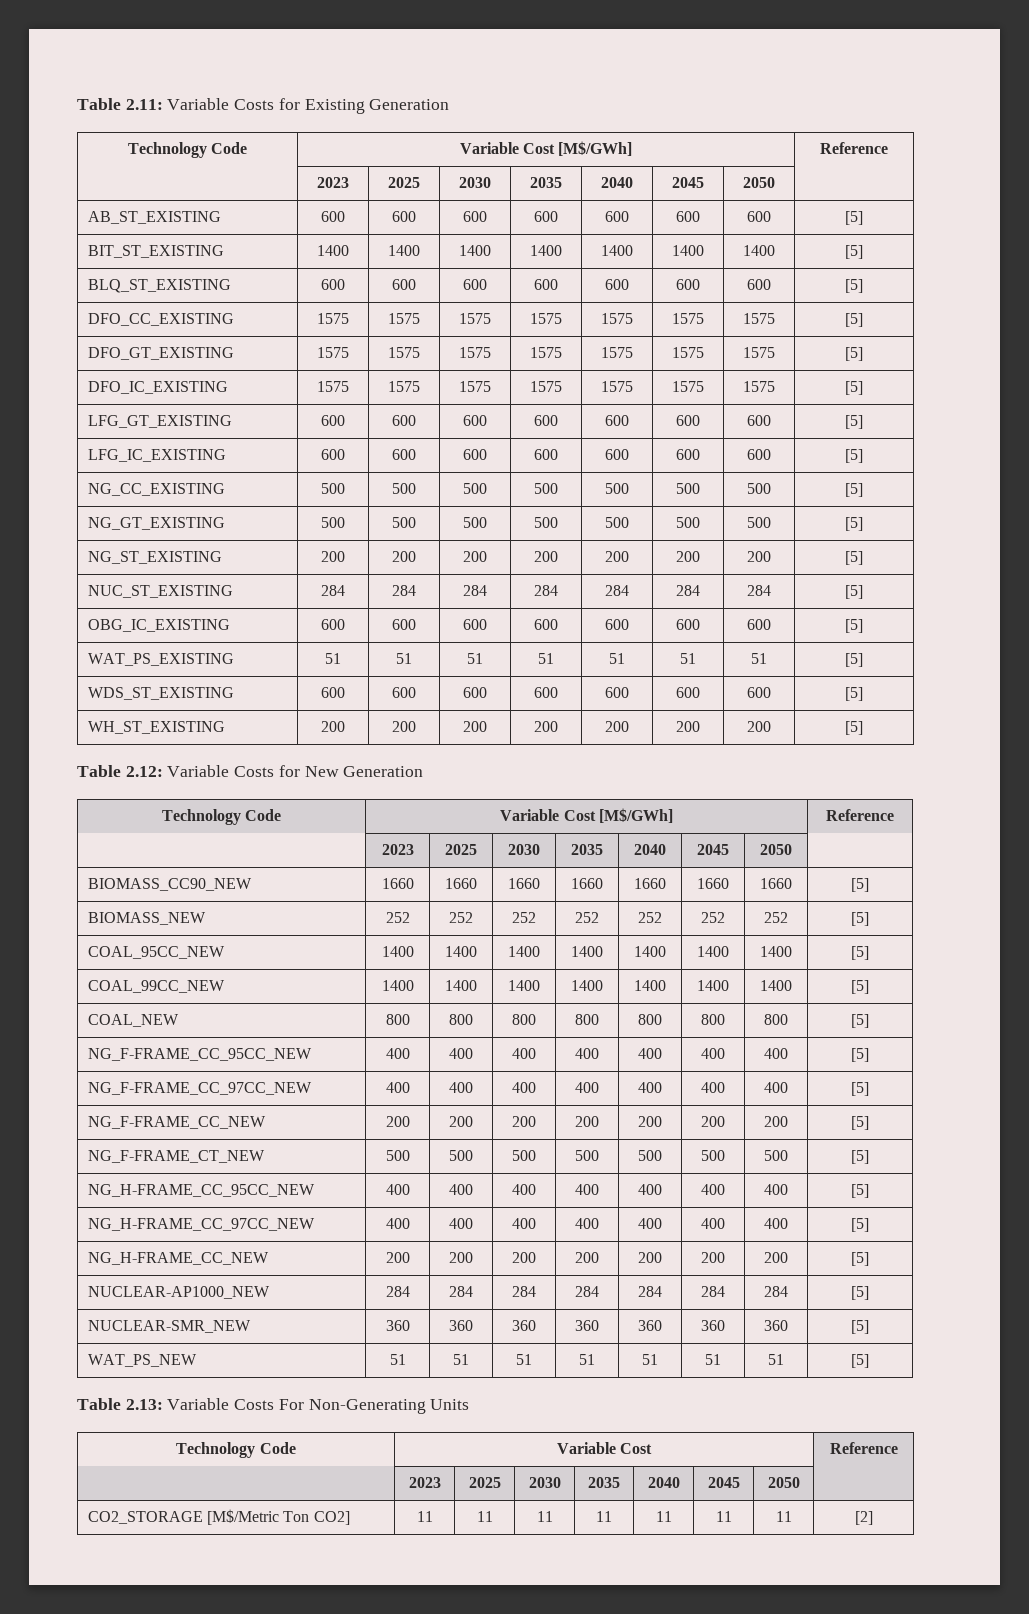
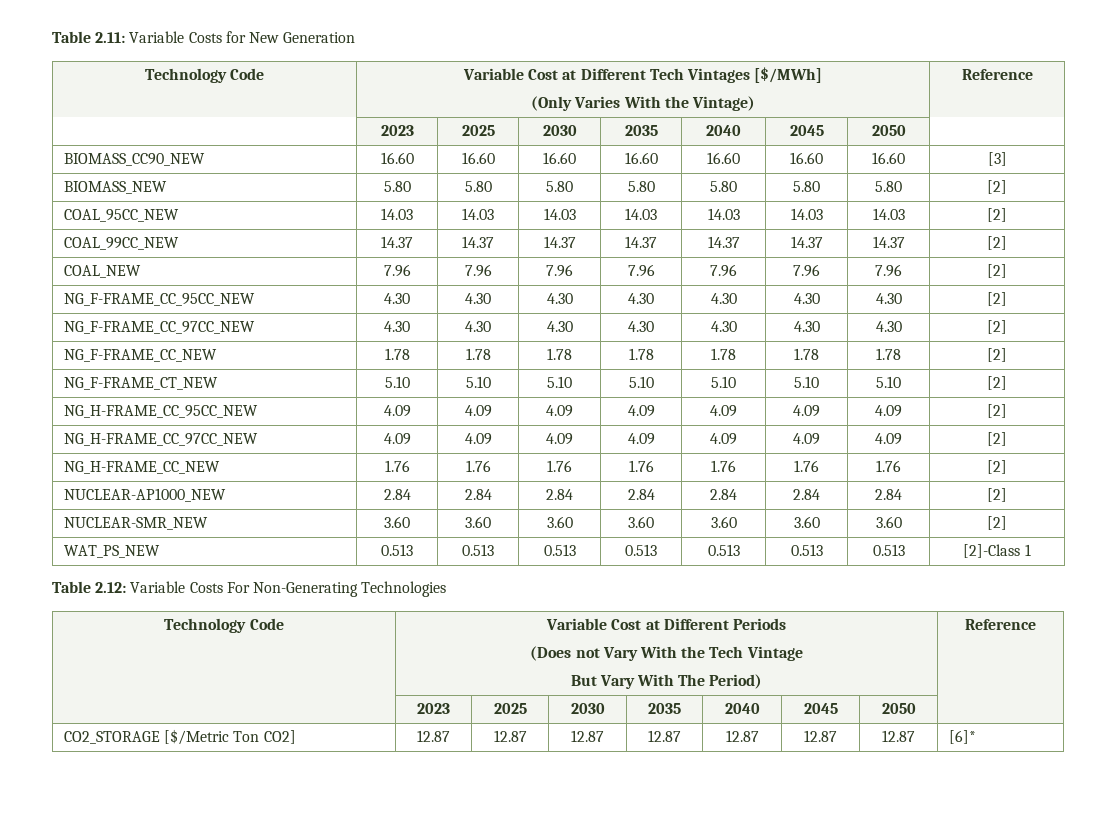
[304,99,450,114] [127,142,248,158] [459,141,633,156] [820,142,888,154] [317,177,349,188] [388,177,420,188] [459,177,491,188] [530,177,562,188] [601,177,633,188] [672,177,704,188] [743,177,775,188] [87,211,221,224] [321,211,345,222] [392,211,416,222] [463,211,487,222] [534,211,558,222] [605,211,629,222] [676,211,700,222] [747,211,771,222] [845,211,863,225] [87,245,224,258] [317,245,349,256] [388,245,420,256] [459,245,491,256] [530,245,562,256] [601,245,633,256] [672,245,704,256] [743,245,775,256] [845,245,863,259] [87,279,231,293] [321,279,345,290] [392,279,416,290] [463,279,487,290] [534,279,558,290] [605,279,629,290] [676,279,700,290] [747,279,771,290] [845,279,863,293] [87,313,234,326] [317,313,349,324] [388,313,420,324] [459,313,491,324] [530,313,562,324] [601,313,633,324] [672,313,704,324] [743,313,775,324] [845,313,863,327] [87,347,234,360] [317,347,349,358] [388,347,420,358] [459,347,491,358] [530,347,562,358] [601,347,633,358] [672,347,704,358] [743,347,775,358] [845,347,863,361] [87,381,228,394] [317,381,349,392] [388,381,420,392] [459,381,491,392] [530,381,562,392] [601,381,633,392] [672,381,704,392] [743,381,775,392] [845,381,863,395] [87,415,232,428] [321,415,345,426] [392,415,416,426] [463,415,487,426] [534,415,558,426] [605,415,629,426] [676,415,700,426] [747,415,771,426] [845,415,863,429] [87,449,226,462] [321,449,345,460] [392,449,416,460] [463,449,487,460] [534,449,558,460] [605,449,629,460] [676,449,700,460] [747,449,771,460] [845,449,863,463] [87,483,225,496] [321,483,345,494] [392,483,416,494] [463,483,487,494] [534,483,558,494] [605,483,629,494] [676,483,700,494] [747,483,771,494] [845,483,863,497] [87,517,225,530] [321,517,345,528] [392,517,416,528] [463,517,487,528] [534,517,558,528] [605,517,629,528] [676,517,700,528] [747,517,771,528] [845,517,863,531] [87,551,222,564] [321,551,345,562] [392,551,416,562] [463,551,487,562] [534,551,558,562] [605,551,629,562] [676,551,700,562] [747,551,771,562] [845,551,863,565] [87,585,233,598] [321,585,345,596] [392,585,416,596] [463,585,487,596] [534,585,558,596] [605,585,629,596] [676,585,700,596] [747,585,771,596] [845,585,863,599] [87,619,230,632] [321,619,345,630] [392,619,416,630] [463,619,487,630] [534,619,558,630] [605,619,629,630] [676,619,700,630] [747,619,771,630] [845,619,863,633] [87,653,234,666] [325,653,341,664] [396,653,412,664] [467,653,483,664] [538,653,554,664] [609,653,625,664] [680,653,696,664] [751,653,767,664] [845,653,863,667] [87,687,234,700] [321,687,345,698] [392,687,416,698] [463,687,487,698] [534,687,558,698] [605,687,629,698] [676,687,700,698] [747,687,771,698] [845,687,863,701] [87,721,225,734] [321,721,345,732] [392,721,416,732] [463,721,487,732] [534,721,558,732] [605,721,629,732] [676,721,700,732] [747,721,771,732] [845,721,863,735] [77,765,300,777] Existing Generation // Technology Code | Variable Cost [M$/GWh] | Reference // | 2023 | 2025 | 2030 | 2035 | 2040 | 2045 | 2050 | // AB_ST_EXISTING | 600 | 600 | 600 | 600 | 600 | 600 | 600 | [5] // BIT_ST_EXISTING | 1400 | 1400 | 1400 | 1400 | 1400 | 1400 | 1400 | [5] // BLQ_ST_EXISTING | 600 | 600 | 600 | 600 | 600 | 600 | 600 | [5] // DFO_CC_EXISTING | 1575 | 1575 | 1575 | 1575 | 1575 | 1575 | 1575 | [5] // DFO_GT_EXISTING | 1575 | 1575 | 1575 | 1575 | 1575 | 1575 | 1575 | [5] // DFO_IC_EXISTING | 1575 | 1575 | 1575 | 1575 | 1575 | 1575 | 1575 | [5] // LFG_GT_EXISTING | 600 | 600 | 600 | 600 | 600 | 600 | 600 | [5] // LFG_IC_EXISTING | 600 | 600 | 600 | 600 | 600 | 600 | 600 | [5] // NG_CC_EXISTING | 500 | 500 | 500 | 500 | 500 | 500 | 500 | [5] // NG_GT_EXISTING | 500 | 500 | 500 | 500 | 500 | 500 | 500 | [5] // NG_ST_EXISTING | 200 | 200 | 200 | 200 | 200 | 200 | 200 | [5] // NUC_ST_EXISTING | 284 | 284 | 284 | 284 | 284 | 284 | 284 | [5] // OBG_IC_EXISTING | 600 | 600 | 600 | 600 | 600 | 600 | 600 | [5] // WAT_PS_EXISTING | 51 | 51 | 51 | 51 | 51 | 51 | 51 | [5] // WDS_ST_EXISTING | 600 | 600 | 600 | 600 | 600 | 600 | 600 | [5] // WH_ST_EXISTING | 200 | 200 | 200 | 200 | 200 | 200 | 200 | [5] // Table 2.12: Variable Costs for -> (246, 37) none
[598,808,673,823] [M$/GWh] -> [562,67,823,83] [531,96,755,111] at Different Tech Vintages [$/MWh] // (Only Varies With the Vintage)
[381,878,414,889] [445,878,477,889] [508,878,540,889] [571,878,603,889] [634,878,666,889] [697,878,729,889] [760,878,792,889] [851,878,869,892] [87,912,206,925] [385,912,410,923] [449,912,473,923] [512,912,536,923] [575,912,599,923] [638,912,662,923] [701,912,725,923] [764,912,788,923] [851,912,869,926] [87,946,225,959] [381,946,414,957] [445,946,477,957] [508,946,540,957] [571,946,603,957] [634,946,666,957] [697,946,729,957] [760,946,792,957] [851,946,869,960] [87,980,225,993] [381,980,414,991] [445,980,477,991] [508,980,540,991] [571,980,603,991] [634,980,666,991] [697,980,729,991] [760,980,792,991] [851,980,869,994] [87,1014,179,1027] [385,1014,410,1025] [449,1014,473,1025] [512,1014,536,1025] [575,1014,599,1025] [638,1014,662,1025] [701,1014,725,1025] [764,1014,788,1025] [851,1014,869,1028] [87,1048,312,1061] [385,1048,410,1059] [449,1048,473,1059] [512,1048,536,1059] [575,1048,599,1059] [638,1048,662,1059] [701,1048,725,1059] [764,1048,788,1059] [851,1048,869,1062] [87,1082,312,1095] [385,1082,410,1093] [449,1082,473,1093] [512,1082,536,1093] [575,1082,599,1093] [638,1082,662,1093] [701,1082,725,1093] [764,1082,788,1093] [851,1082,869,1096] [87,1116,266,1129] [385,1116,410,1127] [449,1116,473,1127] [512,1116,536,1127] [575,1116,599,1127] [638,1116,662,1127] [701,1116,725,1127] [764,1116,788,1127] [851,1116,869,1130] [87,1150,265,1163] [385,1150,410,1161] [449,1150,473,1161] [512,1150,536,1161] [575,1150,599,1161] [638,1150,662,1161] [701,1150,725,1161] [764,1150,788,1161] [851,1150,869,1164] [87,1184,315,1197] [385,1184,410,1195] [449,1184,473,1195] [512,1184,536,1195] [575,1184,599,1195] [638,1184,662,1195] [701,1184,725,1195] [764,1184,788,1195] [851,1184,869,1198] [87,1218,315,1231] [385,1218,410,1229] [449,1218,473,1229] [512,1218,536,1229] [575,1218,599,1229] [638,1218,662,1229] [701,1218,725,1229] [764,1218,788,1229] [851,1218,869,1232] [87,1252,269,1265] [385,1252,410,1263] [449,1252,473,1263] [512,1252,536,1263] [575,1252,599,1263] [638,1252,662,1263] [701,1252,725,1263] [764,1252,788,1263] [851,1252,869,1266] [87,1286,270,1299] [385,1286,410,1297] [449,1286,473,1297] [512,1286,536,1297] [575,1286,599,1297] [638,1286,662,1297] [701,1286,725,1297] [764,1286,788,1297] [851,1286,869,1300] [87,1320,251,1333] [385,1320,410,1331] [449,1320,473,1331] [512,1320,536,1331] [575,1320,599,1331] [638,1320,662,1331] [701,1320,725,1331] [764,1320,788,1331] [851,1320,869,1334] [87,1354,197,1367] [389,1354,406,1365] [453,1354,469,1365] [516,1354,532,1365] [579,1354,595,1365] [642,1354,658,1365] [705,1354,721,1365] [768,1354,784,1365] [851,1354,869,1368] [77,1398,163,1410] 1660 | 1660 | 1660 | 1660 | 1660 | 1660 | 1660 | [5] // BIOMASS_NEW | 252 | 252 | 252 | 252 | 252 | 252 | 252 | [5] // COAL_95CC_NEW | 1400 | 1400 | 1400 | 1400 | 1400 | 1400 | 1400 | [5] // COAL_99CC_NEW | 1400 | 1400 | 1400 | 1400 | 1400 | 1400 | 1400 | [5] // COAL_NEW | 800 | 800 | 800 | 800 | 800 | 800 | 800 | [5] // NG_F-FRAME_CC_95CC_NEW | 400 | 400 | 400 | 400 | 400 | 400 | 400 | [5] // NG_F-FRAME_CC_97CC_NEW | 400 | 400 | 400 | 400 | 400 | 400 | 400 | [5] // NG_F-FRAME_CC_NEW | 200 | 200 | 200 | 200 | 200 | 200 | 200 | [5] // NG_F-FRAME_CT_NEW | 500 | 500 | 500 | 500 | 500 | 500 | 500 | [5] // NG_H-FRAME_CC_95CC_NEW | 400 | 400 | 400 | 400 | 400 | 400 | 400 | [5] // NG_H-FRAME_CC_97CC_NEW | 400 | 400 | 400 | 400 | 400 | 400 | 400 | [5] // NG_H-FRAME_CC_NEW | 200 | 200 | 200 | 200 | 200 | 200 | 200 | [5] // NUCLEAR-AP1000_NEW | 284 | 284 | 284 | 284 | 284 | 284 | 284 | [5] // NUCLEAR-SMR_NEW | 360 | 360 | 360 | 360 | 360 | 360 | 360 | [5] // WAT_PS_NEW | 51 | 51 | 51 | 51 | 51 | 51 | 51 | [5] // Table 2.13: -> [380,152,414,164] [461,152,495,164] [543,152,576,164] [624,152,658,164] [707,152,740,164] [790,152,823,164] [872,152,905,164] [987,152,1007,166] [63,181,167,194] [383,181,411,192] [464,181,492,192] [546,181,573,192] [627,181,655,192] [710,181,737,192] [793,181,820,192] [875,181,902,192] [987,180,1007,194] [63,209,179,222] [381,208,413,220] [462,208,494,220] [543,208,576,220] [625,208,657,220] [707,208,740,220] [790,208,823,220] [872,208,905,220] [987,208,1007,222] [63,237,179,250] [381,236,413,248] [462,236,494,248] [543,236,576,248] [625,236,657,248] [707,236,740,248] [790,236,823,248] [872,236,905,248] [987,236,1007,250] [63,265,141,278] [383,264,411,277] [464,264,492,277] [546,264,573,277] [627,264,655,277] [710,264,737,277] [793,264,820,277] [875,264,902,277] [987,264,1007,278] [63,293,255,306] [384,293,410,304] [465,293,491,304] [546,293,573,304] [628,293,654,304] [710,293,737,304] [793,293,820,304] [875,293,902,304] [987,292,1007,306] [63,321,255,334] [384,321,410,332] [465,321,491,332] [546,321,573,332] [628,321,654,332] [710,321,737,332] [793,321,820,332] [875,321,902,332] [987,320,1007,334] [63,349,217,362] [384,348,410,360] [465,348,491,360] [547,348,572,360] [628,348,654,360] [711,348,736,360] [794,348,819,360] [876,348,901,360] [987,348,1007,362] [63,377,218,390] [384,376,410,388] [465,376,491,388] [547,376,572,388] [628,376,654,388] [711,376,736,388] [794,376,819,388] [876,376,901,388] [987,376,1007,390] [63,405,258,418] [383,405,411,417] [464,405,492,417] [546,405,573,417] [627,405,655,417] [710,405,737,417] [793,405,820,417] [875,405,902,417] [987,404,1007,418] [63,433,258,446] [383,433,411,445] [464,433,492,445] [546,433,573,445] [627,433,655,445] [710,433,737,445] [793,433,820,445] [875,433,902,445] [987,432,1007,446] [63,461,220,474] [384,460,410,472] [465,460,491,472] [547,460,572,472] [628,460,654,472] [711,460,736,472] [794,460,819,472] [876,460,901,472] [987,460,1007,474] [63,488,226,502] [383,489,411,500] [464,489,492,500] [546,489,573,500] [627,489,655,500] [710,489,737,500] [793,489,820,500] [875,489,902,500] [987,488,1007,502] [63,517,208,530] [384,516,410,528] [465,516,491,528] [546,516,573,528] [628,516,654,528] [710,516,737,528] [793,516,820,528] [875,516,902,528] [987,516,1007,530] [63,545,160,558] [381,544,413,556] [462,544,494,556] [543,544,576,556] [625,544,657,556] [707,544,740,556] [790,544,823,556] [872,544,905,556] [963,544,1031,558] [52,581,127,593] 16.60 | 16.60 | 16.60 | 16.60 | 16.60 | 16.60 | 16.60 | [3] // BIOMASS_NEW | 5.80 | 5.80 | 5.80 | 5.80 | 5.80 | 5.80 | 5.80 | [2] // COAL_95CC_NEW | 14.03 | 14.03 | 14.03 | 14.03 | 14.03 | 14.03 | 14.03 | [2] // COAL_99CC_NEW | 14.37 | 14.37 | 14.37 | 14.37 | 14.37 | 14.37 | 14.37 | [2] // COAL_NEW | 7.96 | 7.96 | 7.96 | 7.96 | 7.96 | 7.96 | 7.96 | [2] // NG_F-FRAME_CC_95CC_NEW | 4.30 | 4.30 | 4.30 | 4.30 | 4.30 | 4.30 | 4.30 | [2] // NG_F-FRAME_CC_97CC_NEW | 4.30 | 4.30 | 4.30 | 4.30 | 4.30 | 4.30 | 4.30 | [2] // NG_F-FRAME_CC_NEW | 1.78 | 1.78 | 1.78 | 1.78 | 1.78 | 1.78 | 1.78 | [2] // NG_F-FRAME_CT_NEW | 5.10 | 5.10 | 5.10 | 5.10 | 5.10 | 5.10 | 5.10 | [2] // NG_H-FRAME_CC_95CC_NEW | 4.09 | 4.09 | 4.09 | 4.09 | 4.09 | 4.09 | 4.09 | [2] // NG_H-FRAME_CC_97CC_NEW | 4.09 | 4.09 | 4.09 | 4.09 | 4.09 | 4.09 | 4.09 | [2] // NG_H-FRAME_CC_NEW | 1.76 | 1.76 | 1.76 | 1.76 | 1.76 | 1.76 | 1.76 | [2] // NUCLEAR-AP1000_NEW | 2.84 | 2.84 | 2.84 | 2.84 | 2.84 | 2.84 | 2.84 | [2] // NUCLEAR-SMR_NEW | 3.60 | 3.60 | 3.60 | 3.60 | 3.60 | 3.60 | 3.60 | [2] // WAT_PS_NEW | 0.513 | 0.513 | 0.513 | 0.513 | 0.513 | 0.513 | 0.513 | [2]-Class 1 // Table 2.12:
[430,1399,470,1410] [176,1442,296,1458] [556,1442,653,1454] Units // Technology Code | Variable Cost -> [361,581,447,597] [164,618,284,633] [546,618,786,630] [530,646,803,661] [570,674,763,689] Technologies // Technology Code | Variable Cost at Different Periods // (Does not Vary With the Tech Vintage // But Vary With The Period)
[206,1509,279,1525] [M$/Metric -> [164,729,230,745] [$/Metric
[416,1511,433,1522] [476,1511,493,1522] [536,1511,553,1522] [596,1511,612,1522] [655,1511,672,1522] [715,1511,732,1522] [775,1511,792,1522] [854,1511,873,1525] 11 | 11 | 11 | 11 | 11 | 11 | 11 | [2] -> [417,730,450,742] [493,730,527,742] [571,730,604,742] [648,730,681,742] [725,730,759,742] [804,730,837,742] [882,730,915,742] [948,730,976,744] 12.87 | 12.87 | 12.87 | 12.87 | 12.87 | 12.87 | 12.87 | [6]*

